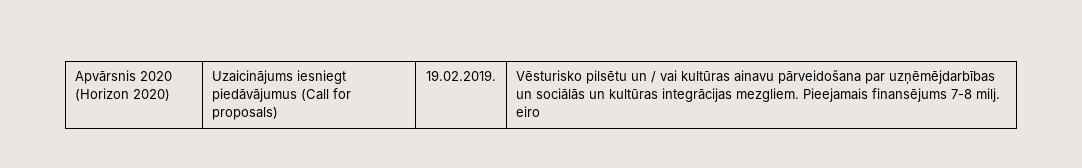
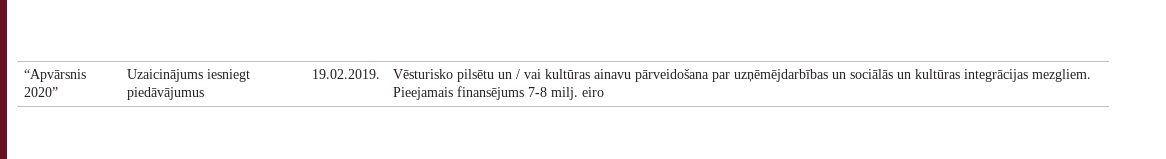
[74,70,172,84] [74,88,170,101] Apvārsnis 2020 (Horizon 2020) -> [23,69,86,82] [23,87,58,97] “Apvārsnis 2020”
[300,88,351,101] [211,107,278,120] (Call for proposals) -> (204, 93) none

